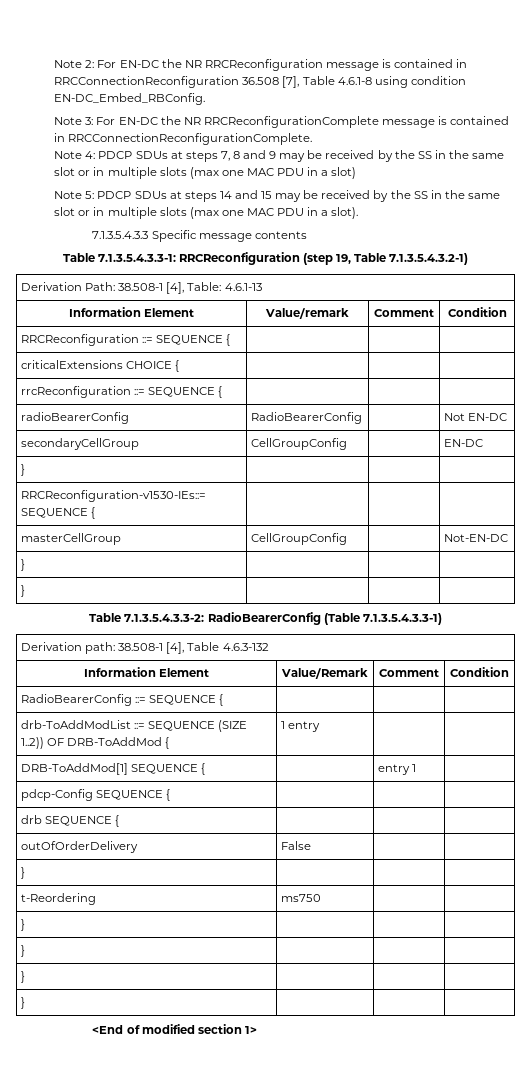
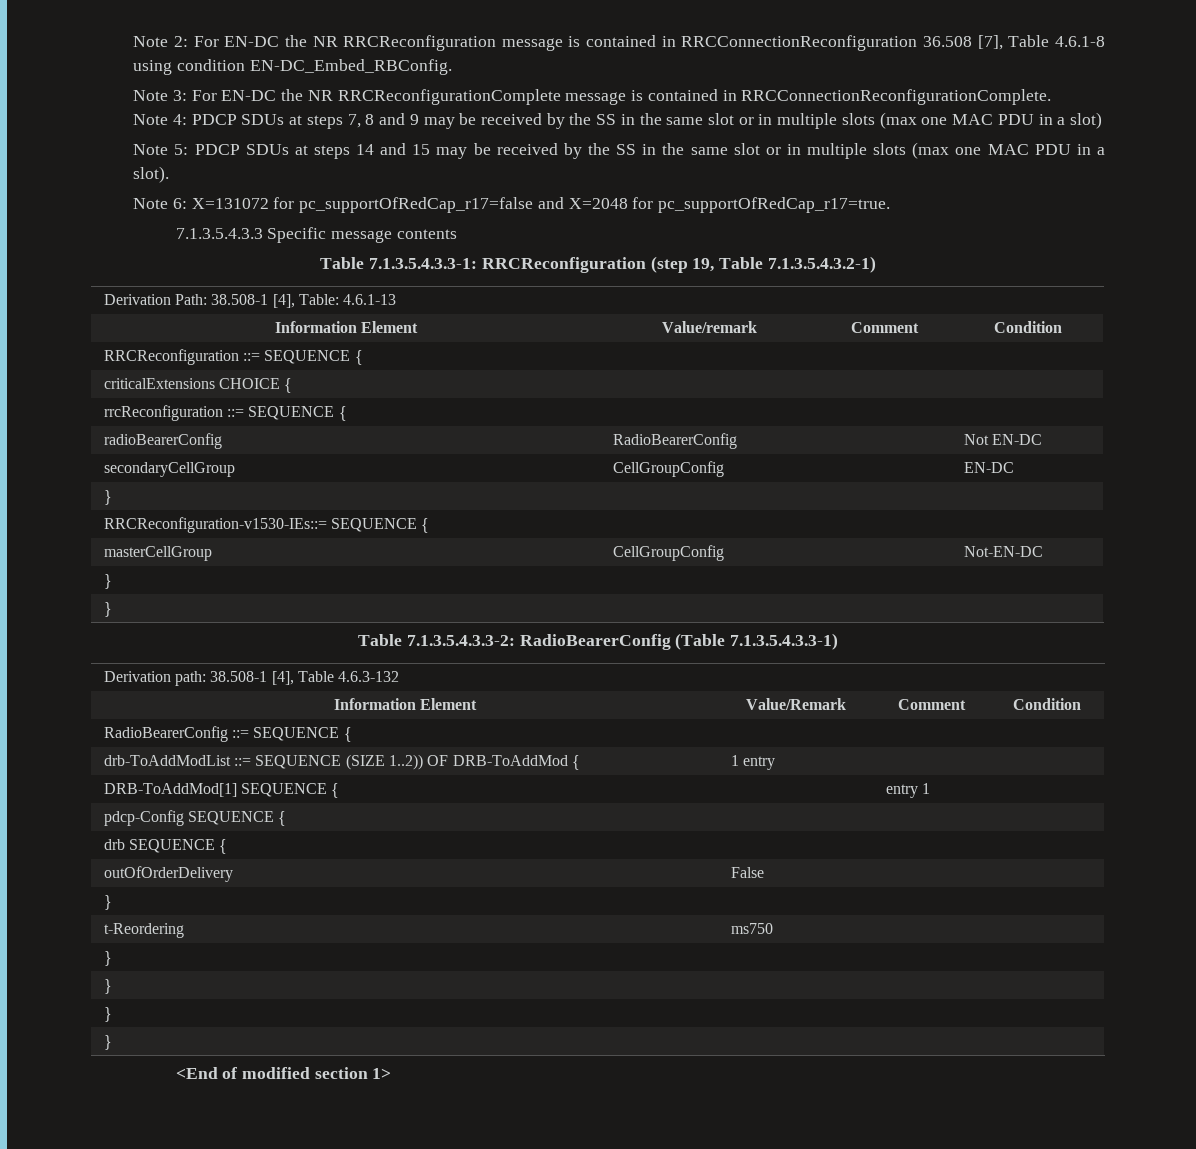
(359, 213) none -> [133,197,891,213] // Note 6: X=131072 for pc_supportOfRedCap_r17=false and X=2048 for pc_supportOfRedCap_r17=true.

